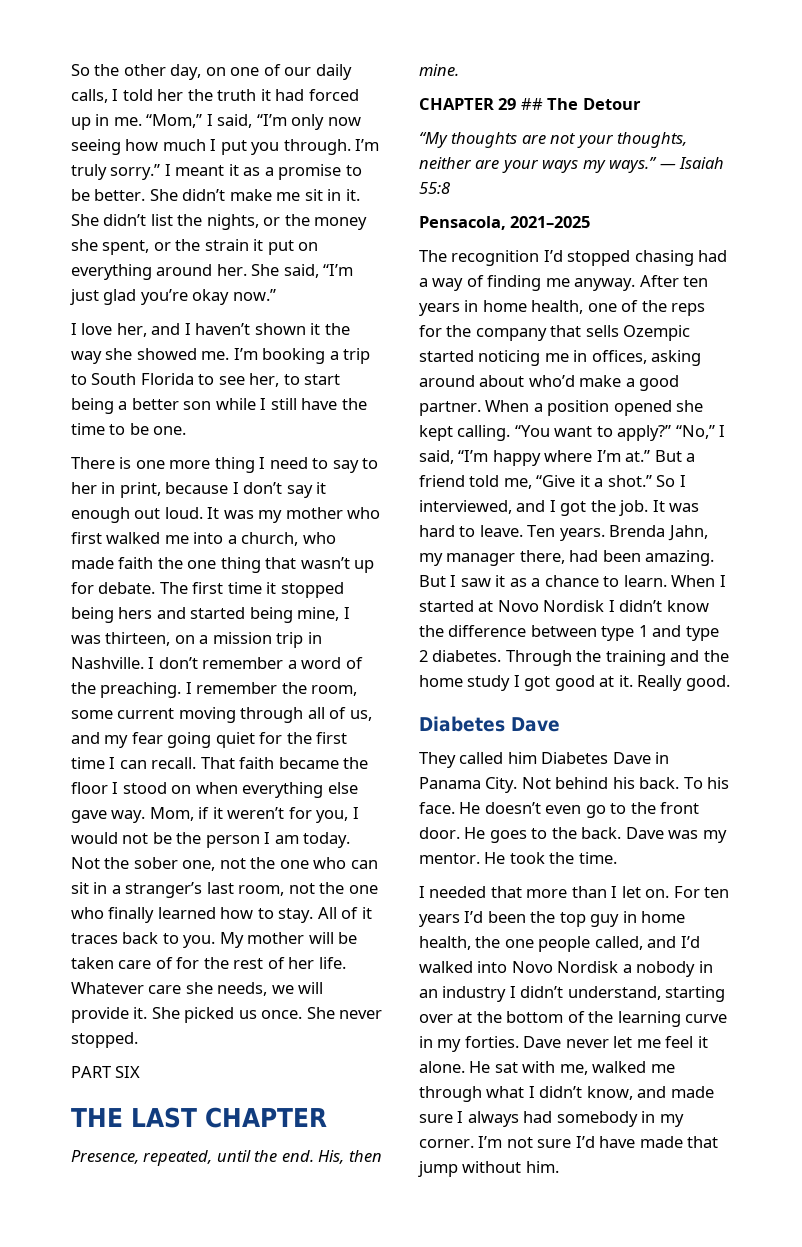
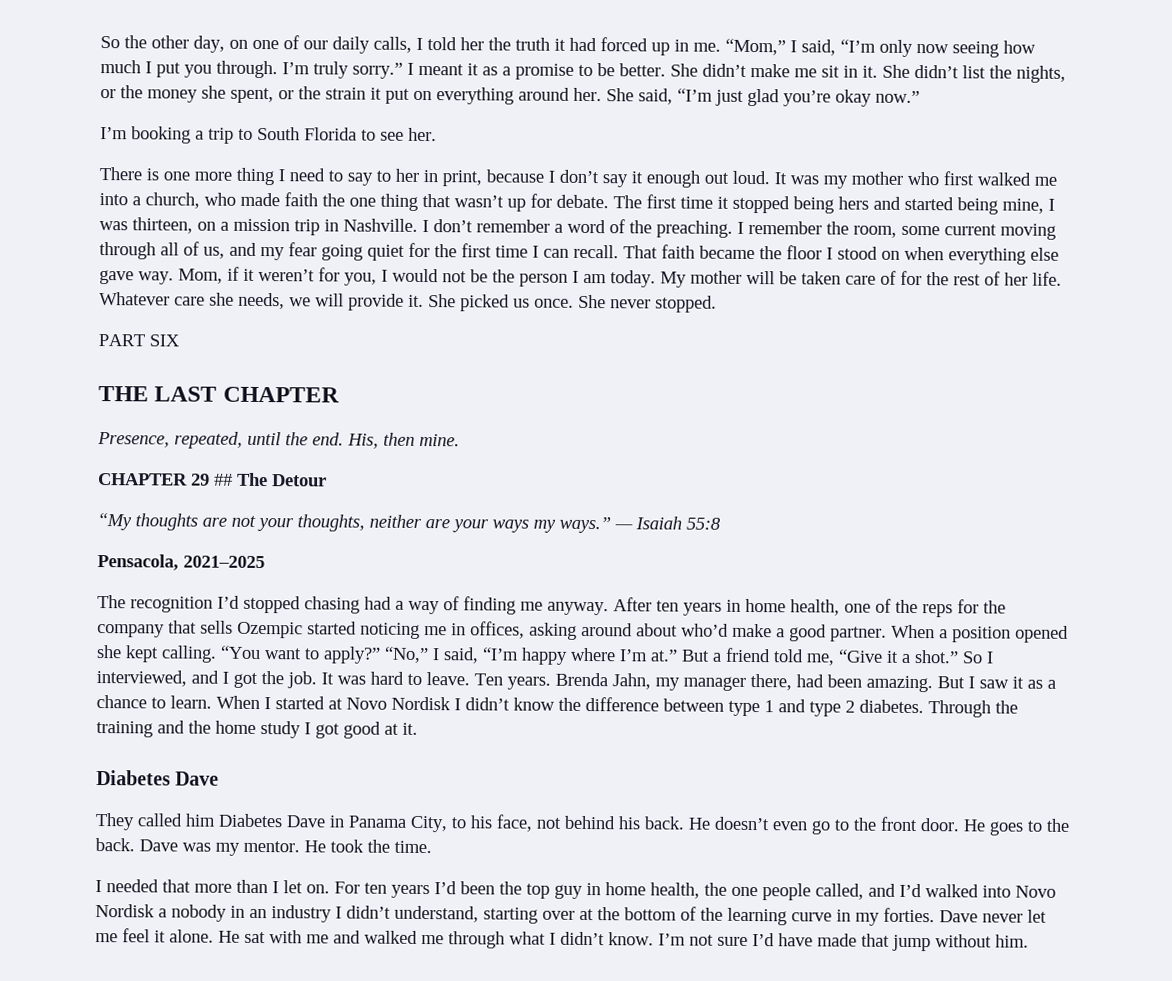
[71,323,350,337] [71,348,230,364] I love her, and I haven’t shown it the way she showed me. -> (920, 97) none
[249,373,341,387] [71,398,367,414] [71,423,187,435] her, to start being a better son while I still have the time to be one. -> [408,127,437,142] her.
[71,857,378,871] [71,882,378,898] [71,907,372,923] [71,932,216,948] Not the sober one, not the one who can sit in a stranger’s last room, not the one who finally learned how to stay. All of it traces back to you. -> (656, 279) none
[637,675,730,691] Really good. -> (418, 728) none
[485,777,730,793] [419,802,455,814] City. Not behind his back. To his face. -> [410,814,685,833] City, to his face, not behind his back.
[559,1064,588,1075] me, -> [306,930,361,944] me and
[586,1086,714,1100] [419,1111,684,1127] [419,1139,474,1148] know, and made sure I always had somebody in my corner. -> [608,932,654,946] know.

